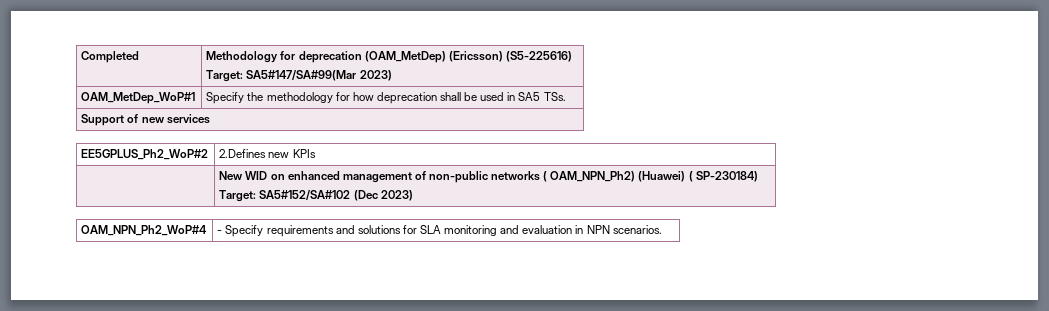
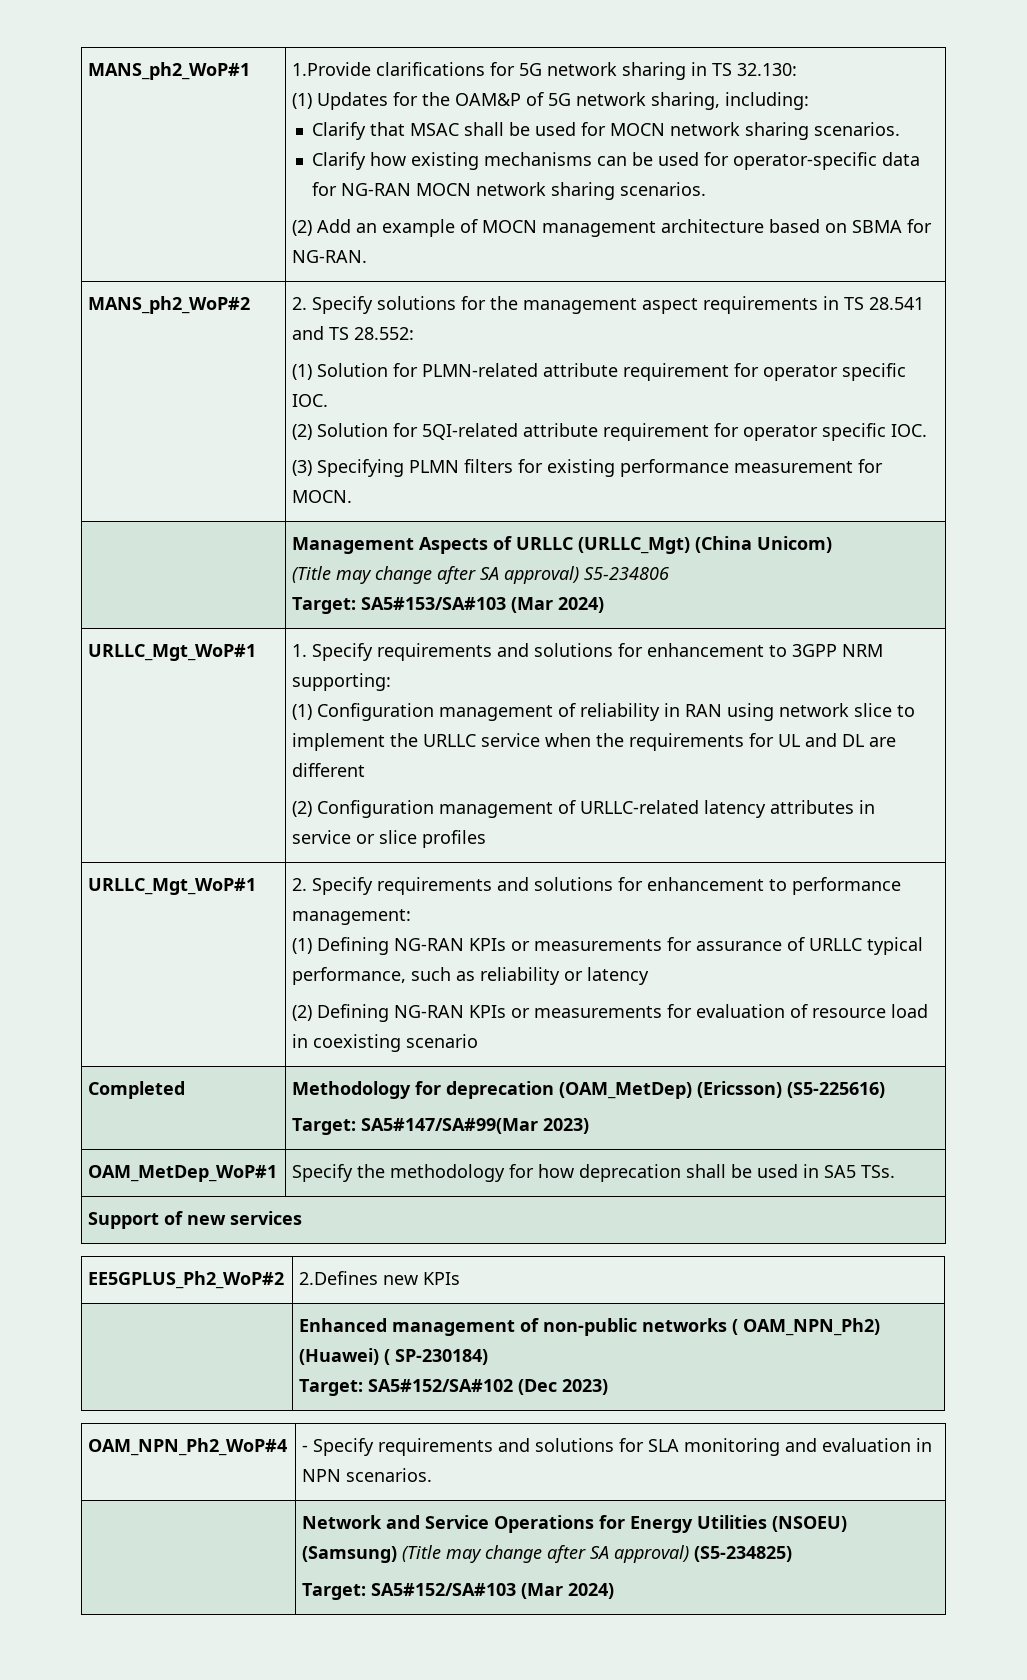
(81, 57) none -> [88,62,251,80] [292,62,798,80] [292,92,810,110] [312,122,901,140] [312,152,921,170] [312,182,707,200] [292,219,933,237] [292,250,368,263] [88,296,251,314] [292,296,925,314] [292,326,415,340] [292,363,907,381] [292,394,329,407] [292,423,928,441] [292,459,884,477] [292,490,353,503] [292,536,833,554] [292,566,670,584] [292,597,605,614] [88,644,257,661] [292,643,884,661] [292,673,392,691] [292,703,916,721] [292,733,897,751] [292,763,366,777] [292,800,876,818] [292,830,487,848] [88,878,257,895] [292,877,902,895] [292,909,412,925] [292,937,924,955] [292,967,650,985] [292,1004,929,1022] [292,1034,479,1052] MANS_ph2_WoP#1 | 1.Provide clarifications for 5G network sharing in TS 32.130: // (1) Updates for the OAM&P of 5G network sharing, including: // Clarify that MSAC shall be used for MOCN network sharing scenarios. // Clarify how existing mechanisms can be used for operator-specific data for NG-RAN MOCN network sharing scenarios. // (2) Add an example of MOCN management architecture based on SBMA for NG-RAN. // MANS_ph2_WoP#2 | 2. Specify solutions for the management aspect requirements in TS 28.541 and TS 28.552: // (1) Solution for PLMN-related attribute requirement for operator specific IOC. // (2) Solution for 5QI-related attribute requirement for operator specific IOC. // (3) Specifying PLMN filters for existing performance measurement for MOCN. // | Management Aspects of URLLC (URLLC_Mgt) (China Unicom) // (Title may change after SA approval) S5-234806 // Target: SA5#153/SA#103 (Mar 2024) // URLLC_Mgt_WoP#1 | 1. Specify requirements and solutions for enhancement to 3GPP NRM supporting: // (1) Configuration management of reliability in RAN using network slice to implement the URLLC service when the requirements for UL and DL are different // (2) Configuration management of URLLC-related latency attributes in service or slice profiles // URLLC_Mgt_WoP#1 | 2. Specify requirements and solutions for enhancement to performance management: // (1) Defining NG-RAN KPIs or measurements for assurance of URLLC typical performance, such as reliability or latency // (2) Defining NG-RAN KPIs or measurements for evaluation of resource load in coexisting scenario //
[219,171,340,180] New WID on enhanced -> [299,1318,388,1332] Enhanced
(662, 229) none -> [302,1515,848,1533] [302,1545,793,1563] [302,1583,615,1600] // | Network and Service Operations for Energy Utilities (NSOEU) (Samsung) (Title may change after SA approval) (S5-234825) // Target: SA5#152/SA#103 (Mar 2024)

